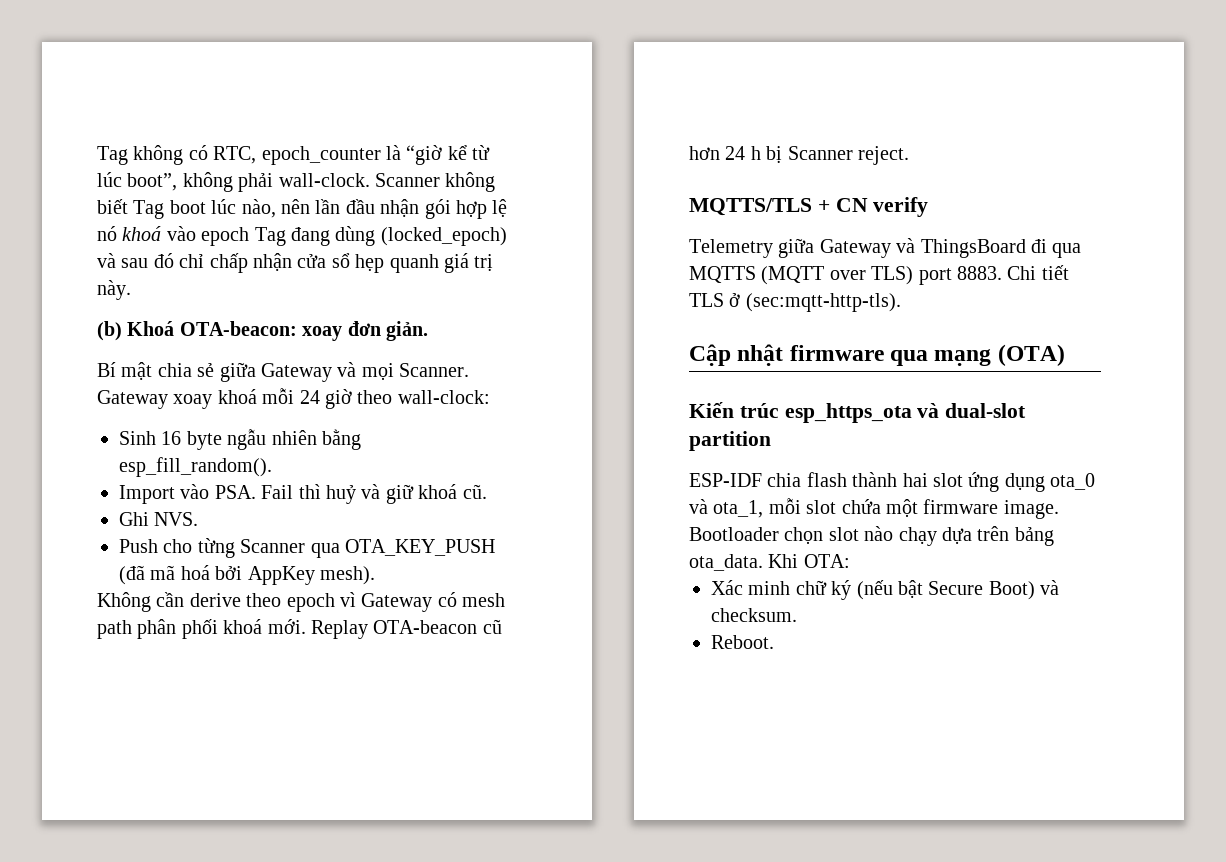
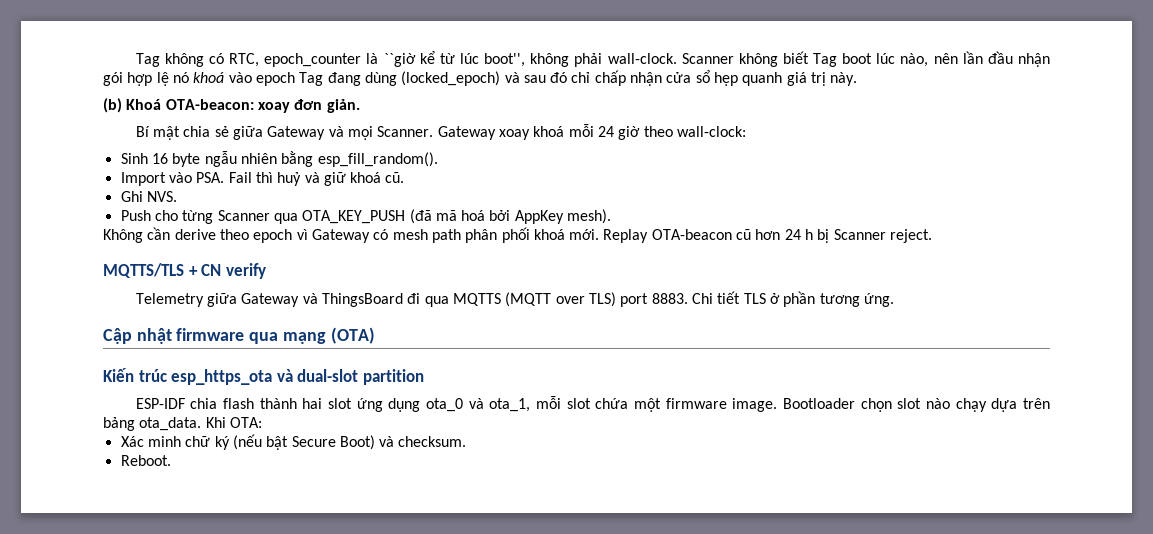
[406,145,443,165] “giờ -> [383,53,416,67] ``giờ
[127,173,178,191] boot”, -> [484,53,526,67] boot'',
[745,293,901,312] (sec:mqtt-http-tls). -> [783,291,894,307] phần tương ứng.

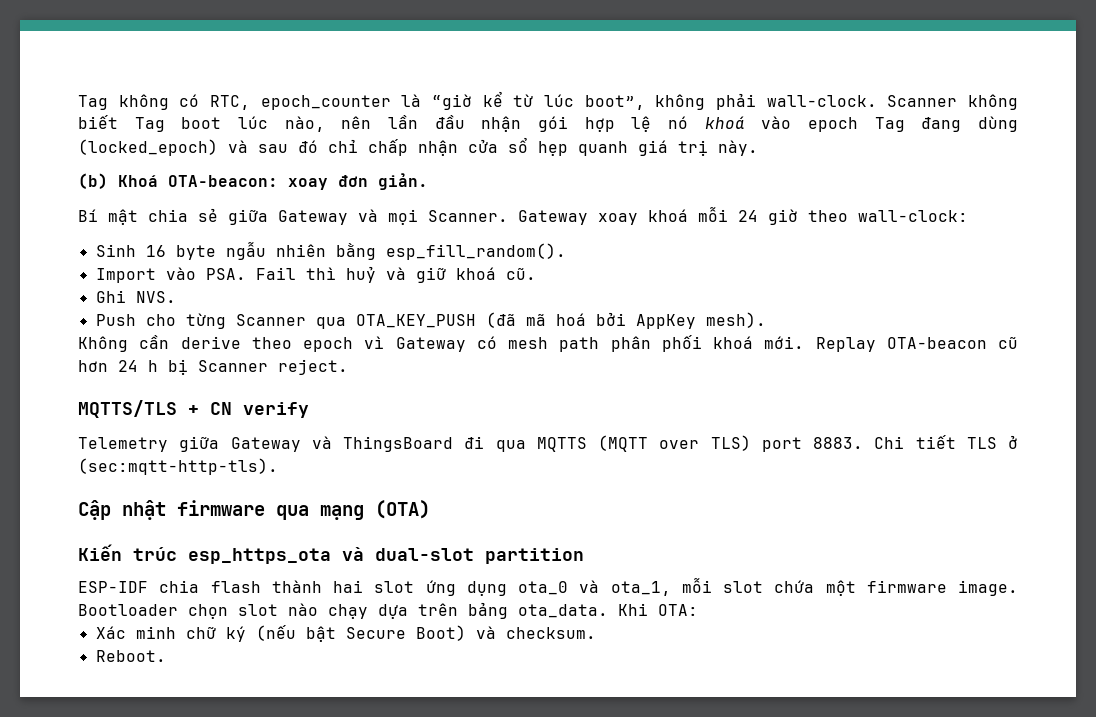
[383,53,416,67] ``giờ -> [432,94,472,110] “giờ
[484,53,526,67] boot'', -> [584,95,645,110] boot”,
[783,291,894,307] phần tương ứng. -> [78,458,278,475] (sec:mqtt-http-tls).

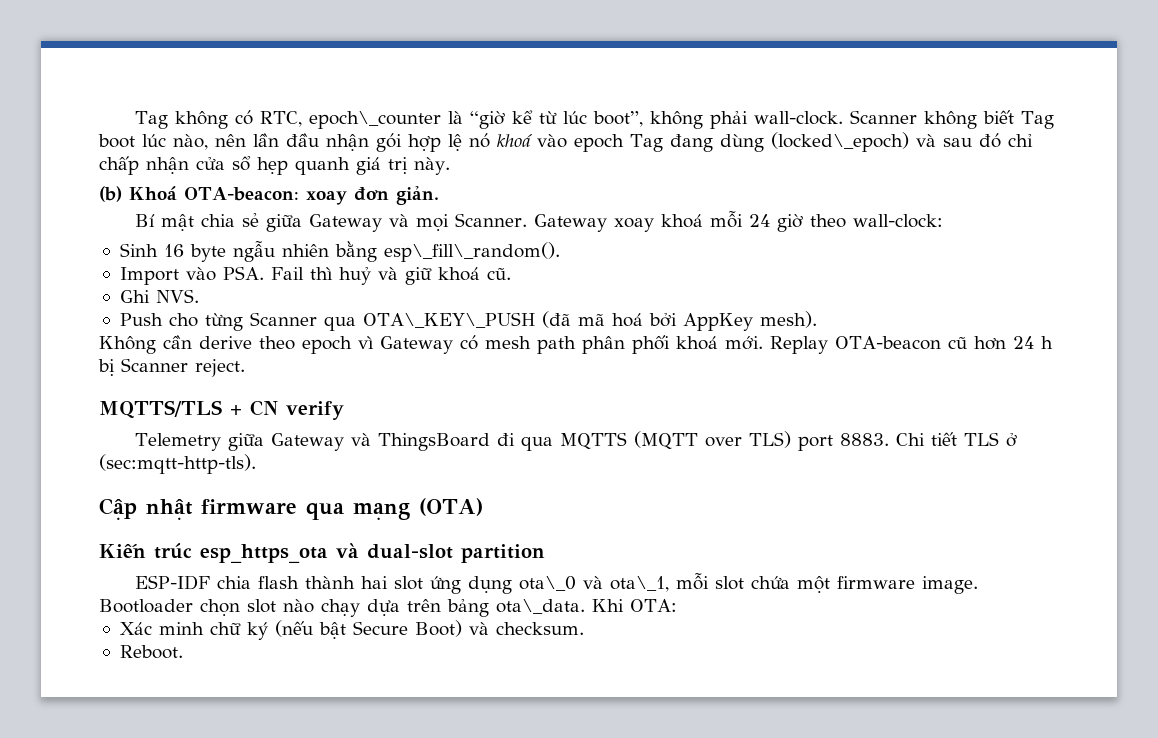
[260,95,391,110] epoch_counter -> [309,111,442,129] epoch\_counter
[78,139,218,156] (locked_epoch) -> [770,132,909,152] (locked\_epoch)
[385,243,566,260] esp_fill_random(). -> [383,242,560,262] esp\_fill\_random().
[355,314,476,328] OTA_KEY_PUSH -> [362,312,535,328] OTA\_KEY\_PUSH
[518,580,671,596] ota_0 và ota_1, -> [519,576,670,592] ota\_0 và ota\_1,
[518,604,608,618] ota_data. -> [496,599,585,614] ota\_data.

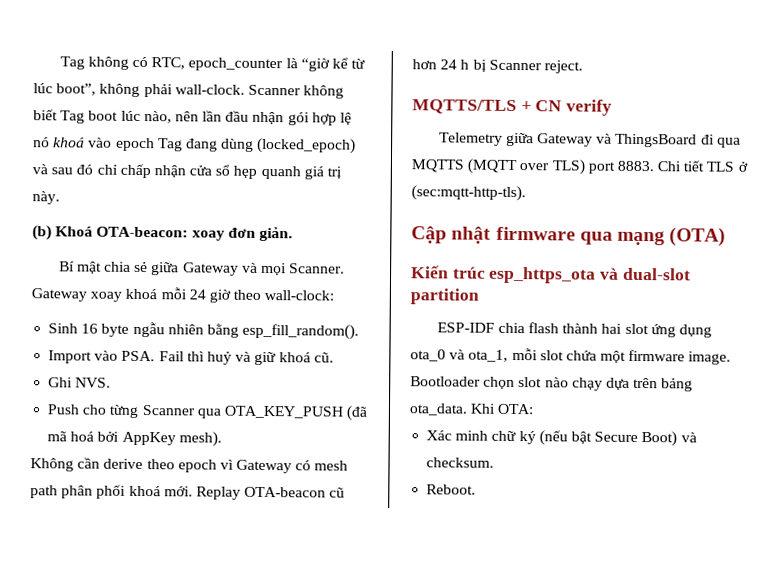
[309,111,442,129] epoch\_counter -> [188,57,284,72] epoch_counter
[770,132,909,152] (locked\_epoch) -> [257,137,357,154] (locked_epoch)
[383,242,560,262] esp\_fill\_random(). -> [242,323,360,340] esp_fill_random().
[362,312,535,328] OTA\_KEY\_PUSH -> [223,405,343,419] OTA_KEY_PUSH
[519,576,670,592] ota\_0 và ota\_1, -> [410,349,509,362] ota_0 và ota_1,
[496,599,585,614] ota\_data. -> [409,403,468,416] ota_data.

